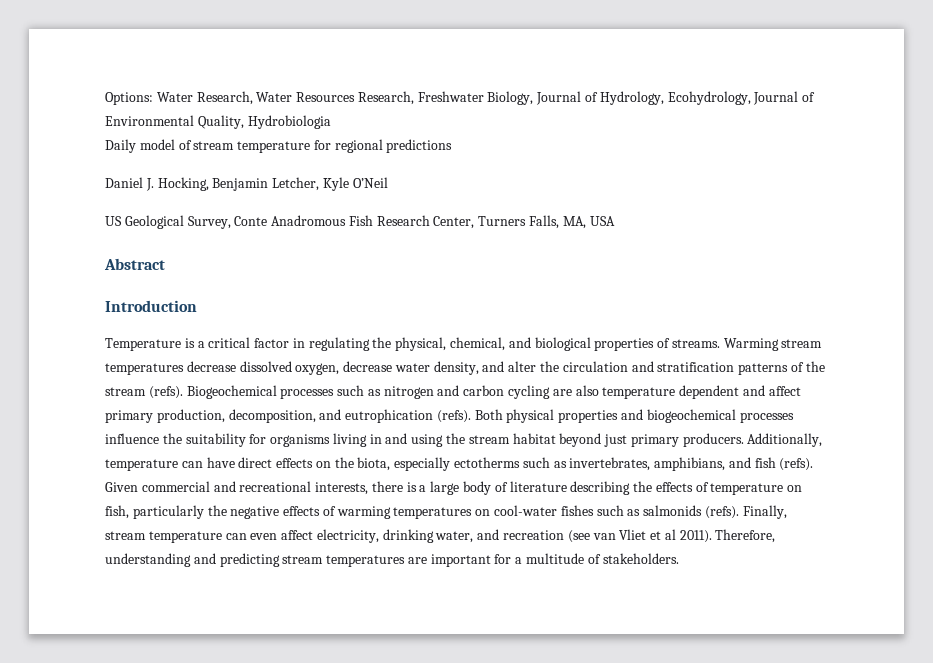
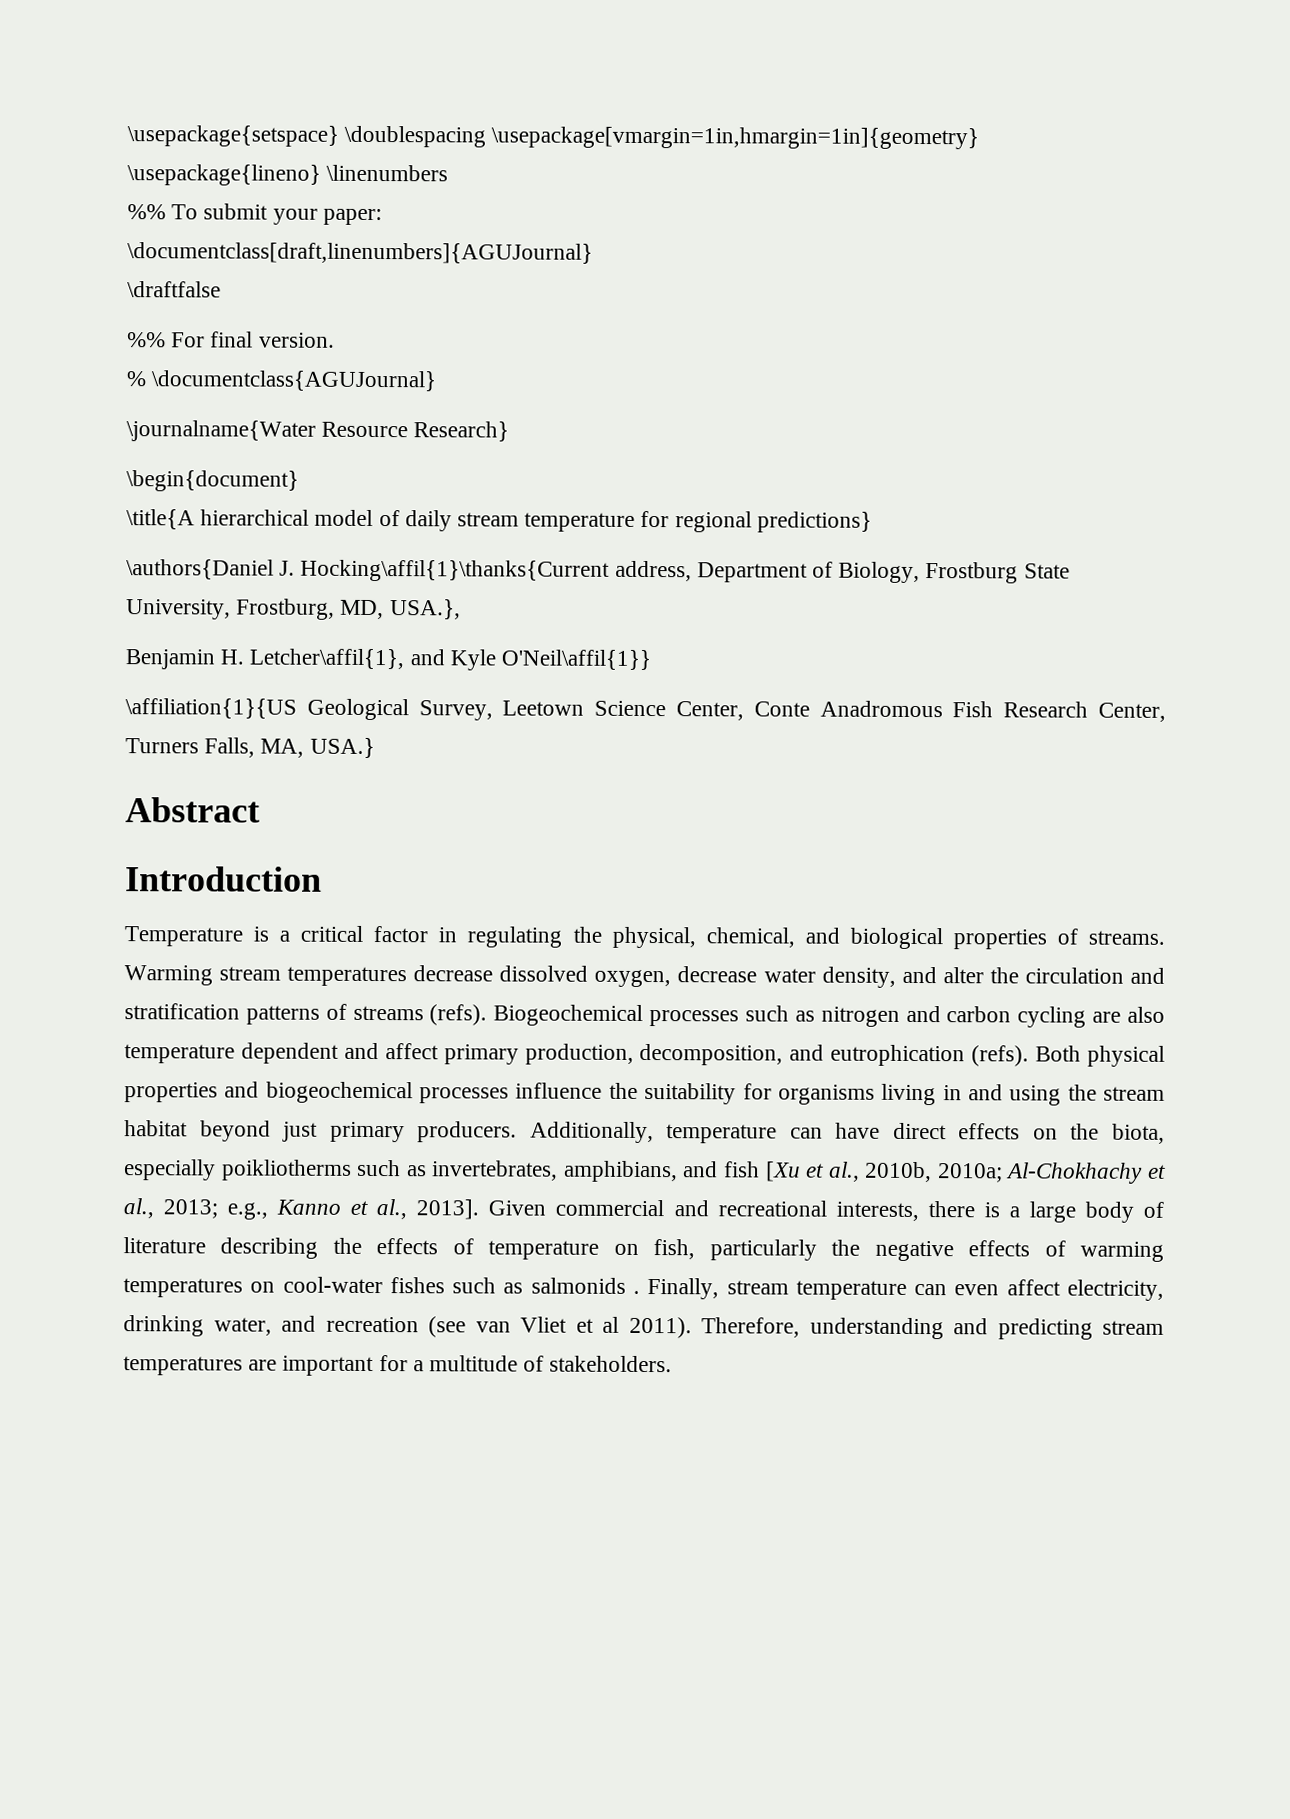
[105,91,816,105] [105,115,331,129] [105,139,136,153] Options: Water Research, Water Resources Research, Freshwater Biology, Journal of Hydrology, Ecohydrology, Journal of Environmental Quality, Hydrobiologia // Daily -> [127,125,980,150] [127,164,449,186] [127,203,382,226] [127,242,593,264] [127,281,221,298] [127,331,335,348] [126,370,437,392] [126,420,510,442] [126,470,299,492] [126,509,310,530] \usepackage{setspace} \doublespacing \usepackage[vmargin=1in,hmargin=1in]{geometry} \usepackage{lineno} \linenumbers // %% To submit your paper: // \documentclass[draft,linenumbers]{AGUJournal} // \draftfalse // %% For final version. // % \documentclass{AGUJournal} // \journalname{Water Resource Research} // \begin{document} // \title{A hierarchical
(192, 145) none -> [404,510,452,532] daily
[386,139,453,153] [105,177,388,191] [105,215,231,229] predictions // Daniel J. Hocking, Benjamin Letcher, Kyle O’Neil // US Geological Survey, -> [756,511,872,533] [126,559,1070,584] [126,598,461,620] [125,648,652,671] [125,698,744,721] predictions} // \authors{Daniel J. Hocking\affil{1}\thanks{Current address, Department of Biology, Frostburg State University, Frostburg, MD, USA.}, // Benjamin H. Letcher\affil{1}, and Kyle O'Neil\affil{1}} // \affiliation{1}{US Geological Survey, Leetown Science Center,
[589,216,615,226] USA -> [309,737,375,759] USA.}
[805,361,825,372] [105,387,146,396] the stream -> [352,1005,424,1021] streams
[454,457,521,468] ectotherms -> [221,1159,352,1181] poikliotherms
[779,458,814,471] (refs). -> [765,1161,1166,1184] [123,1198,480,1220] [Xu et al., 2010b, 2010a; Al-Chokhachy et al., 2013; e.g., Kanno et al., 2013].
[704,506,739,519] (refs). -> [633,1290,640,1294] .

